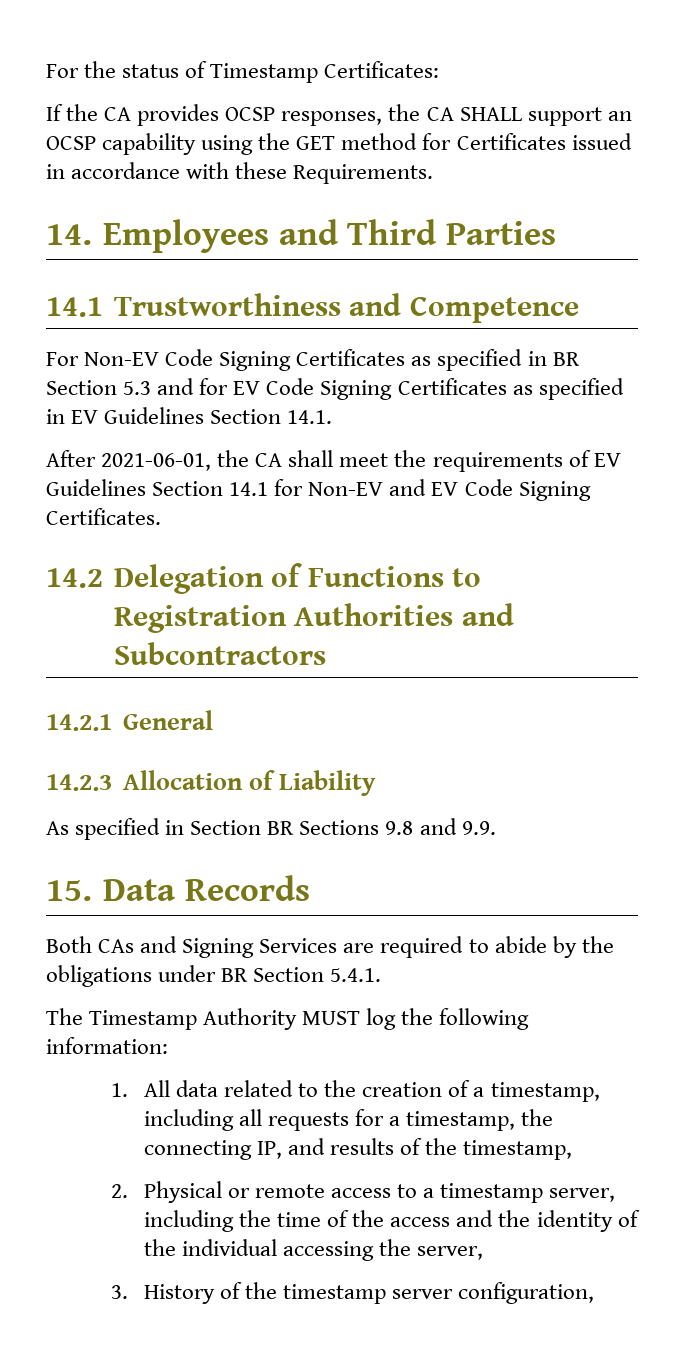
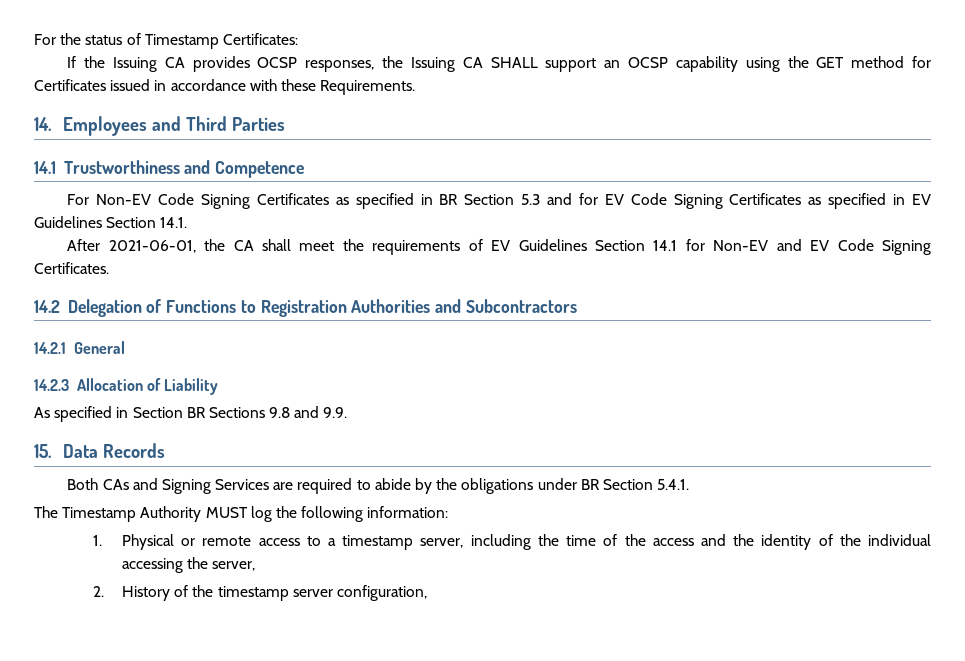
(99, 112) none -> [112,57,157,72] Issuing
(421, 112) none -> [410,57,455,72] Issuing
[143,1080,600,1102] [143,1109,554,1131] [143,1138,573,1160] [111,1184,129,1198] All data related to the creation of a timestamp, including all requests for a timestamp, the connecting IP, and results of the timestamp, // 2. -> (102, 540) none
[111,1285,129,1299] 3. -> [92,586,104,597] 2.

